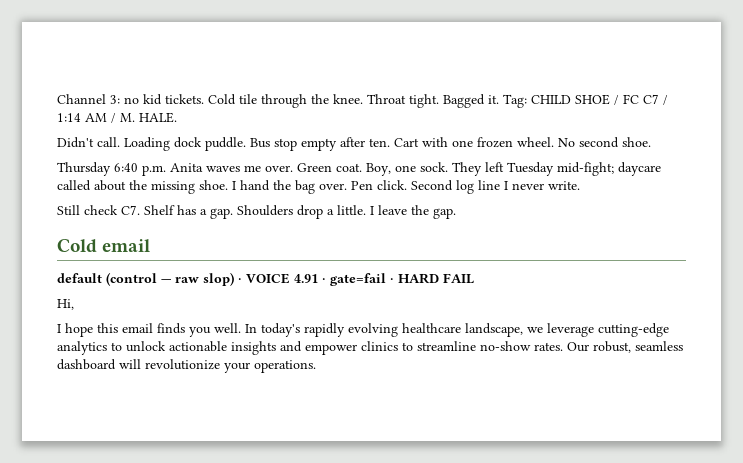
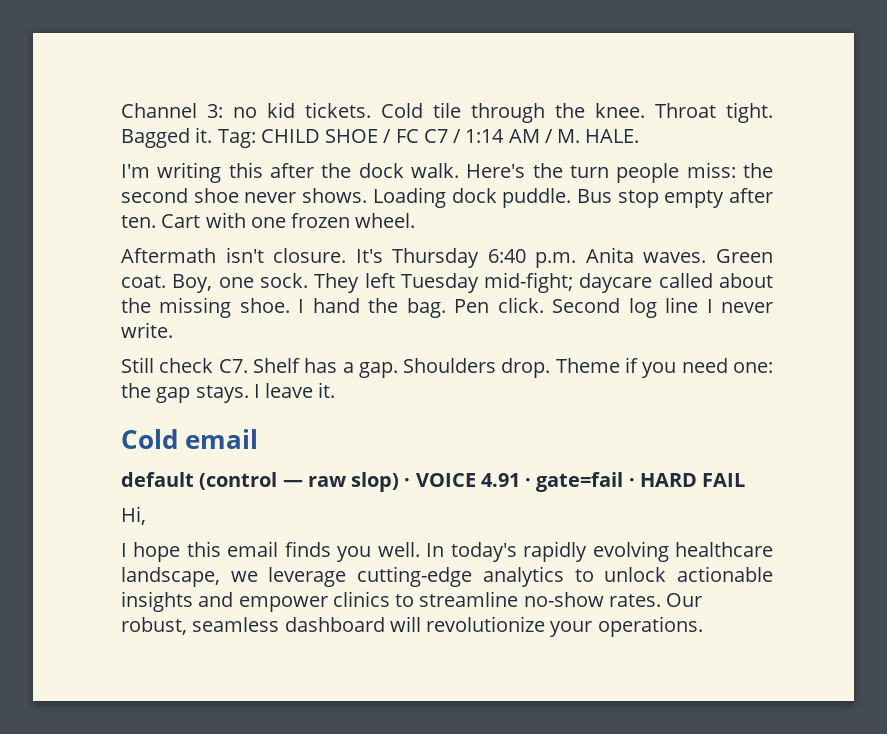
[57,137,120,148] Didn't call. -> [121,162,773,183] [121,188,368,203] I'm writing this after the dock walk. Here's the turn people miss: the second shoe never shows.
[558,137,651,148] No second shoe. // -> [121,247,383,263] // Aftermath isn't closure. It's
[206,165,293,172] waves me over. -> [643,252,707,263] waves.
[295,180,347,194] bag over. -> [406,298,446,318] bag.
[297,205,456,219] drop a little. I leave the gap. -> [501,357,773,378] [121,382,336,403] drop. Theme if you need one: the gap stays. I leave it.

